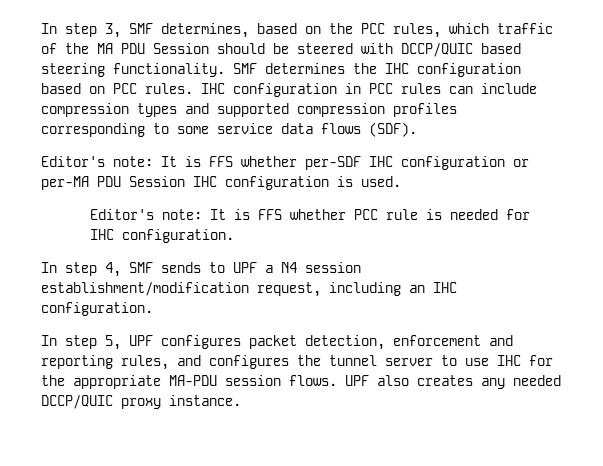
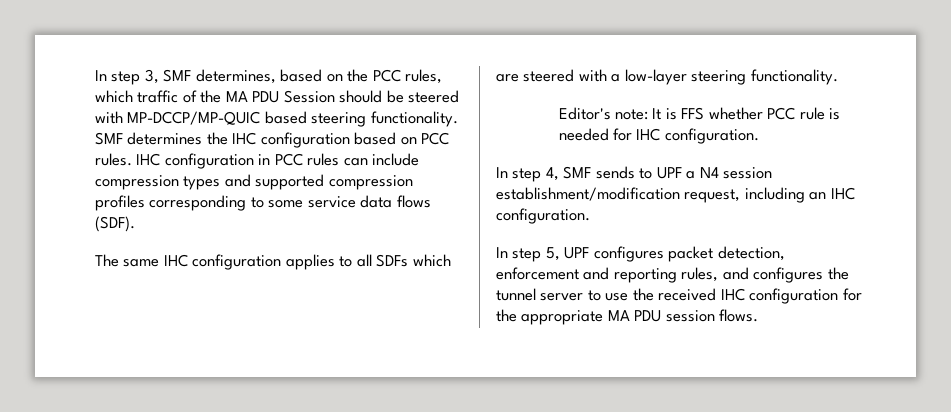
[401,43,473,57] DCCP/QUIC -> [127,111,261,125] MP-DCCP/MP-QUIC
[41,156,529,170] [41,176,401,190] Editor's note: It is FFS whether per-SDF IHC configuration or per-MA PDU Session IHC configuration is used. -> [95,254,451,270] [496,69,838,85] The same IHC configuration applies to all SDFs which are steered with a low-layer steering functionality.
[497,355,553,366] [41,375,561,389] [41,395,241,409] IHC for the appropriate MA-PDU session flows. UPF also creates any needed DCCP/QUIC proxy instance. -> [632,288,862,304] [496,309,759,325] the received IHC configuration for the appropriate MA PDU session flows.

